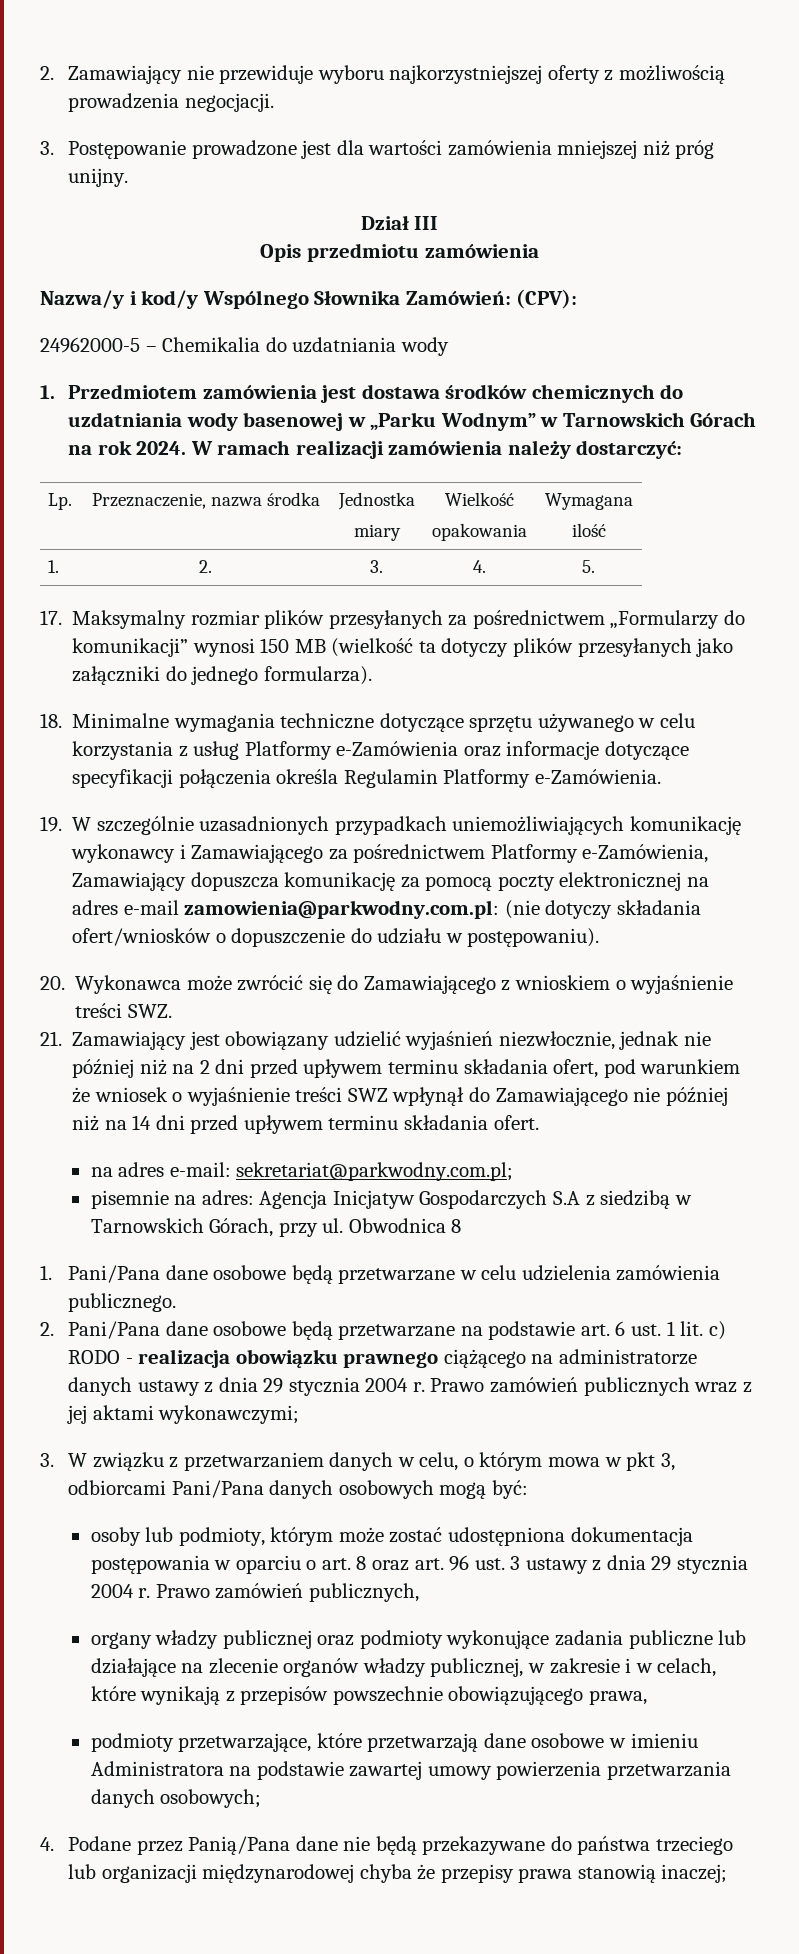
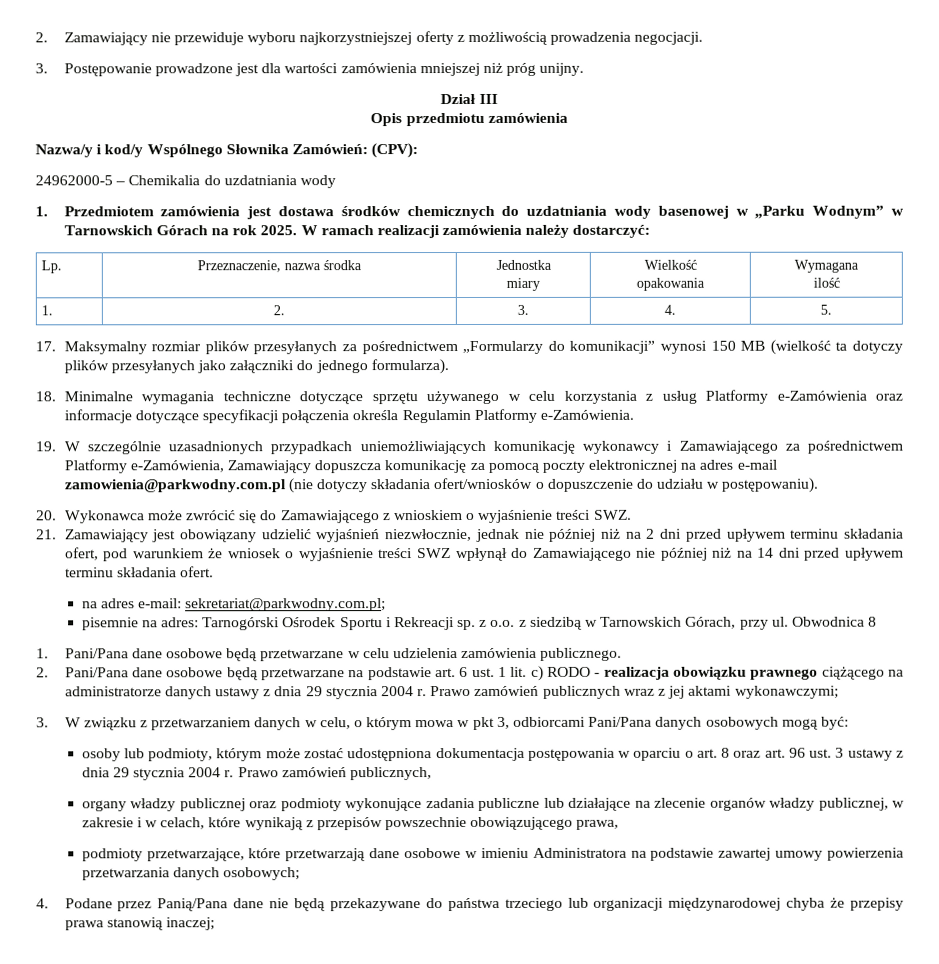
[136,441,187,455] 2024. -> [260,225,298,236] 2025.
[184,900,500,919] zamowienia@parkwodny.com.pl: -> [63,479,287,493] zamowienia@parkwodny.com.pl
[259,1190,580,1209] Agencja Inicjatyw Gospodarczych S.A -> [202,617,516,631] Tarnogórski Ośrodek Sportu i Rekreacji sp. z o.o.

